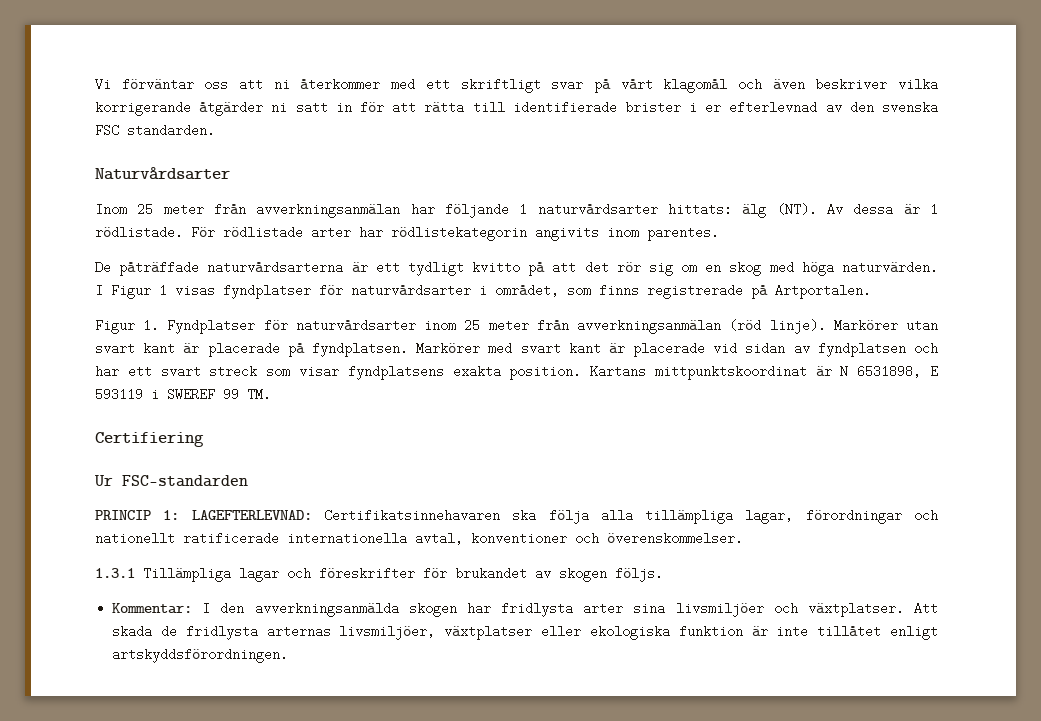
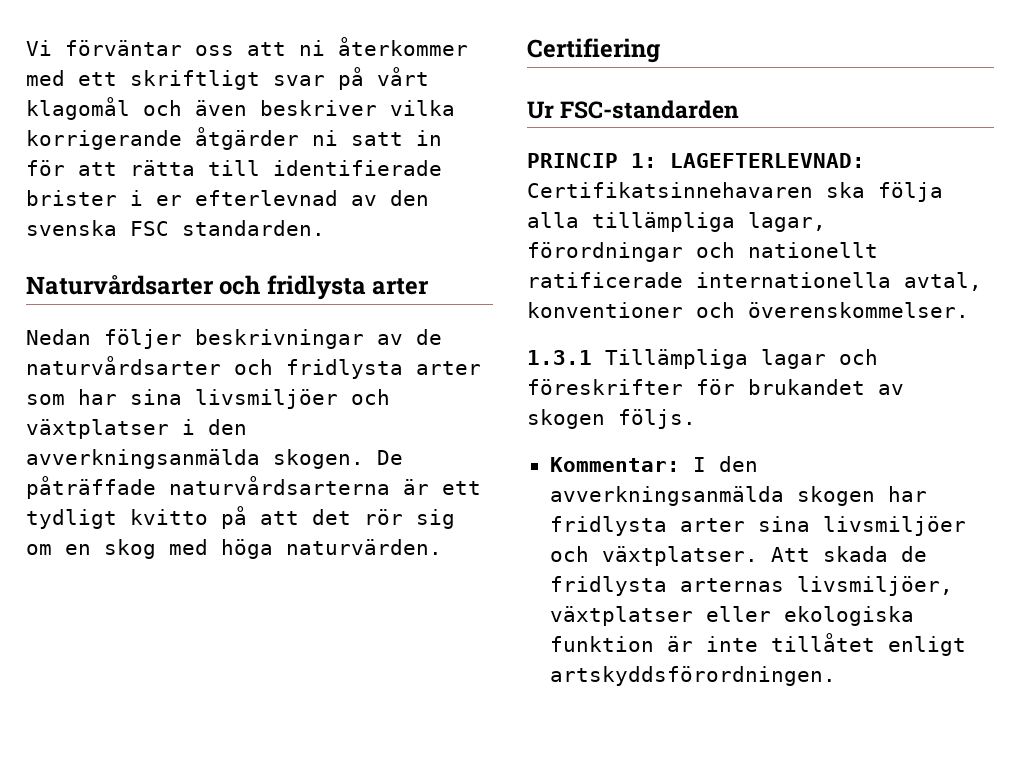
[95,203,939,218] [95,226,719,241] // Inom 25 meter från avverkningsanmälan har följande 1 naturvårdsarter hittats: älg (NT). Av dessa är 1 rödlistade. För rödlistade arter har rödlistekategorin angivits inom parentes. // -> [219,275,430,300] [26,329,442,349] [26,356,481,379] [26,389,390,409] [26,419,247,439] [26,449,364,469] och fridlysta arter // Nedan följer beskrivningar av de naturvårdsarter och fridlysta arter som har sina livsmiljöer och växtplatser i den avverkningsanmälda skogen.
[95,284,871,299] [95,319,939,334] [95,342,938,357] [95,365,939,380] [95,388,271,401] I Figur 1 visas fyndplatser för naturvårdsarter i området, som finns registrerade på Artportalen. // Figur 1. Fyndplatser för naturvårdsarter inom 25 meter från avverkningsanmälan (röd linje). Markörer utan svart kant är placerade på fyndplatsen. Markörer med svart kant är placerade vid sidan av fyndplatsen och har ett svart streck som visar fyndplatsens exakta position. Kartans mittpunktskoordinat är N 6531898, E 593119 i SWEREF 99 TM. -> (442, 547) none

